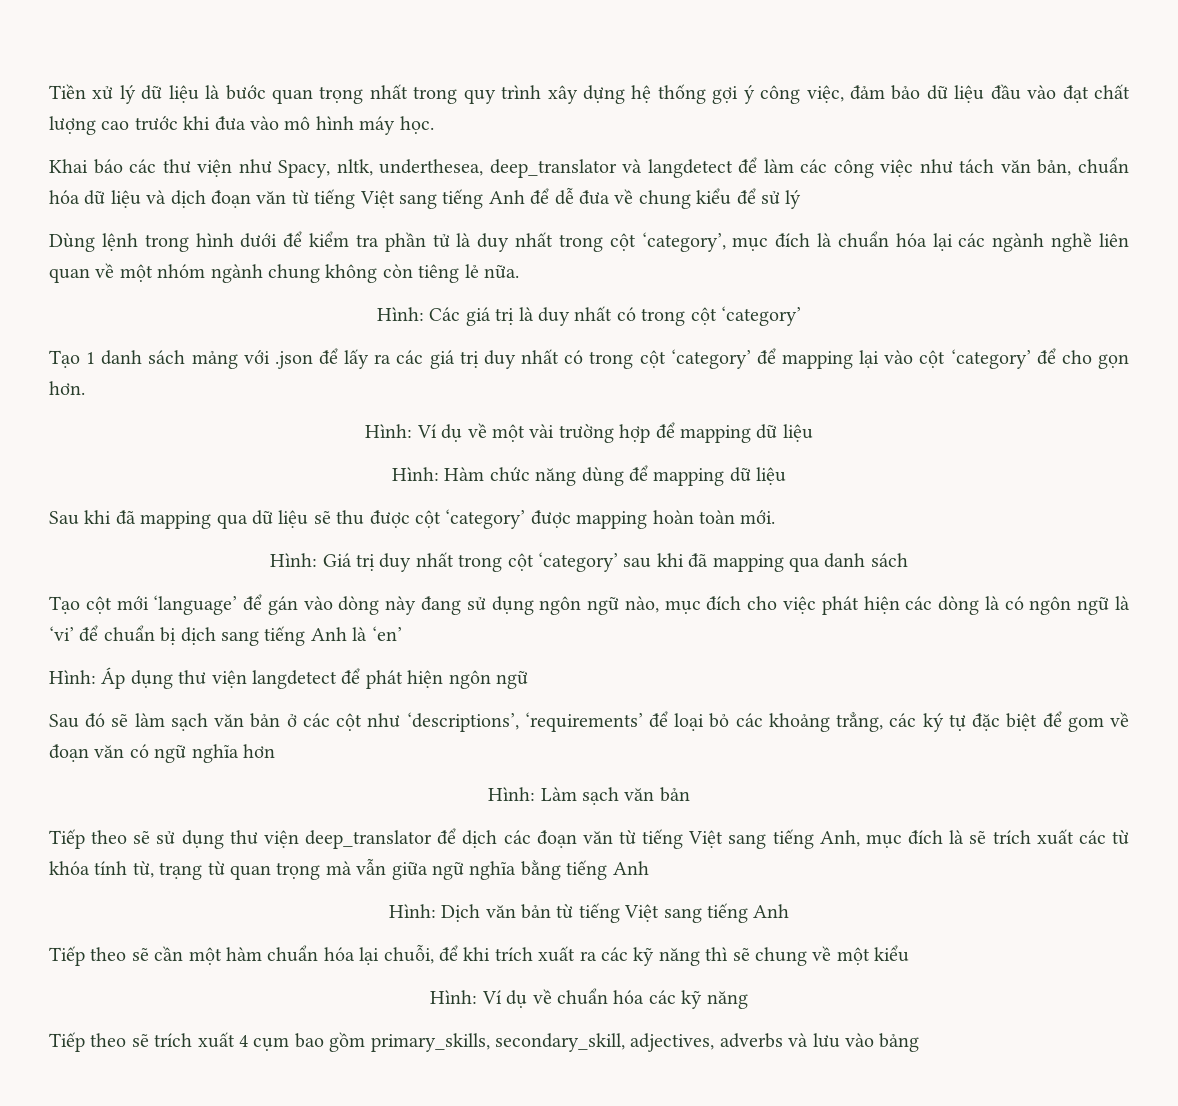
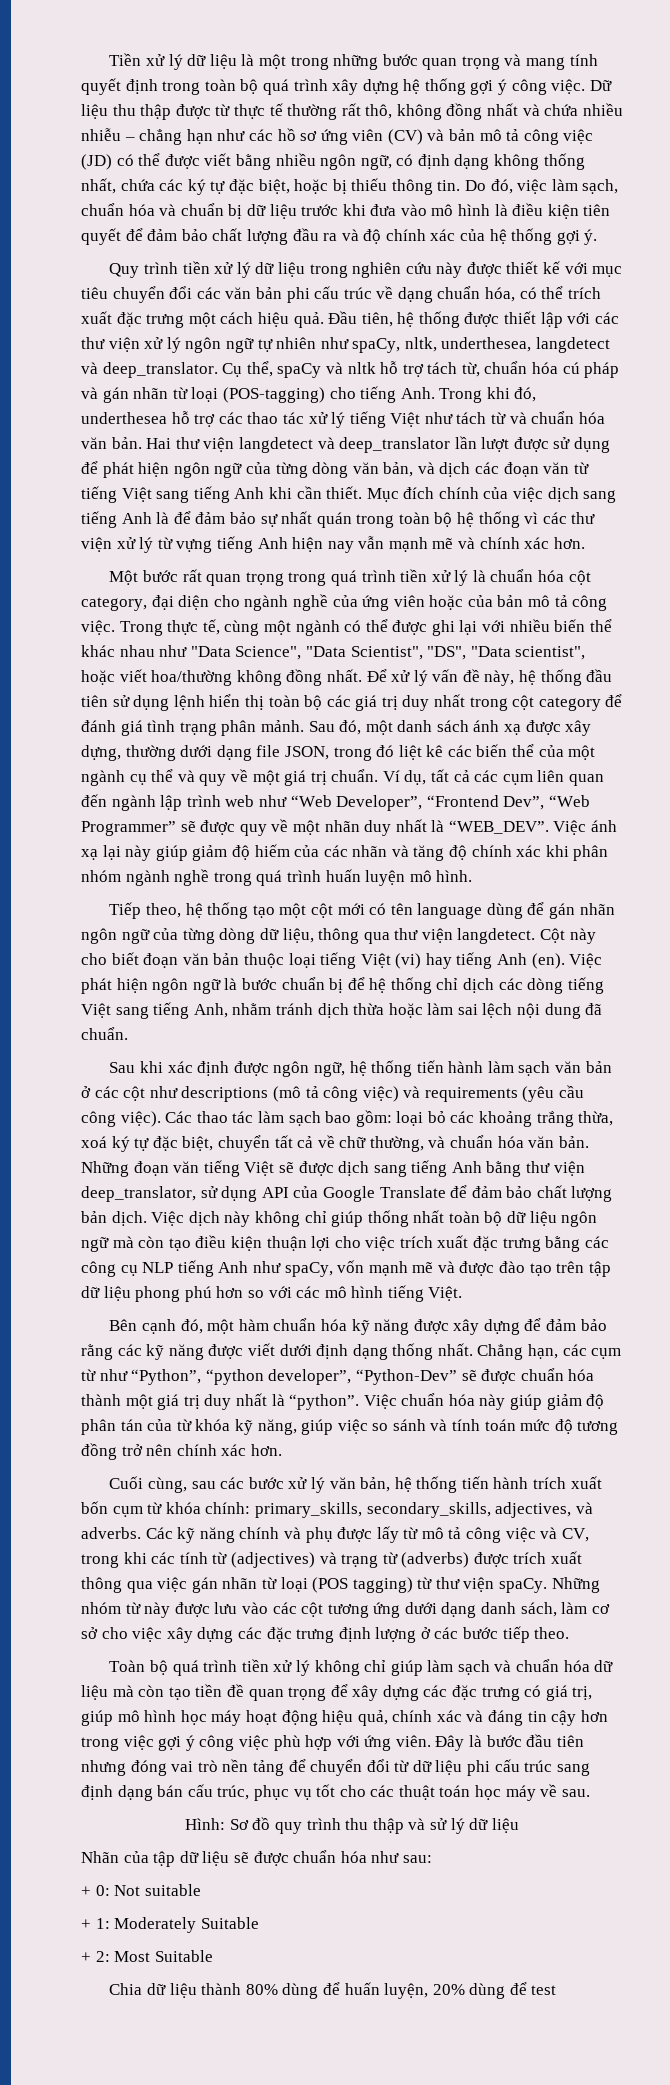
[225,84,496,104] bước quan trọng nhất trong quy -> [258,54,598,70] [81,78,289,95] một trong những bước quan trọng và mang tính quyết định trong toàn bộ quá
[806,84,1131,103] [49,116,130,135] việc, đảm bảo dữ liệu đầu vào đạt chất lượng cao -> [551,79,612,94] [81,103,623,120] [81,128,594,145] [81,153,585,170] [81,178,619,195] [81,203,297,219] việc. Dữ liệu thu thập được từ thực tế thường rất thô, không đồng nhất và chứa nhiều nhiễu – chẳng hạn như các hồ sơ ứng viên (CV) và bản mô tả công việc (JD) có thể được viết bằng nhiều ngôn ngữ, có định dạng không thống nhất, chứa các ký tự đặc biệt, hoặc bị thiếu thông tin. Do đó, việc làm sạch, chuẩn hóa và chuẩn bị dữ liệu
[359,116,434,135] [49,157,1129,178] [49,187,802,209] [49,231,1130,252] [49,263,519,283] [377,306,801,326] [49,348,1129,369] [49,381,85,395] [365,422,813,443] [391,465,787,486] [49,509,776,529] [270,552,908,572] [49,594,1131,615] [49,625,402,646] [49,667,337,689] máy học. // Khai báo các thư viện như Spacy, nltk, underthesea, deep_translator và langdetect để làm các công việc như tách văn bản, chuẩn hóa dữ liệu và dịch đoạn văn từ tiếng Việt sang tiếng Anh để dễ đưa về chung kiểu để sử lý // Dùng lệnh trong hình dưới để kiểm tra phần tử là duy nhất trong cột ‘category’, mục đích là chuẩn hóa lại các ngành nghề liên quan về một nhóm ngành chung không còn tiêng lẻ nữa. // Hình: Các giá trị là duy nhất có trong cột ‘category’ // Tạo 1 danh sách mảng với .json để lấy ra các giá trị duy nhất có trong cột ‘category’ để mapping lại vào cột ‘category’ để cho gọn hơn. // Hình: Ví dụ về một vài trường hợp để mapping dữ liệu // Hình: Hàm chức năng dùng để mapping dữ liệu // Sau khi đã mapping qua dữ liệu sẽ thu được cột ‘category’ được mapping hoàn toàn mới. // Hình: Giá trị duy nhất trong cột ‘category’ sau khi đã mapping qua danh sách // Tạo cột mới ‘language’ để gán vào dòng này đang sử dụng ngôn ngữ nào, mục đích cho việc phát hiện các dòng là có ngôn ngữ là ‘vi’ để chuẩn bị dịch sang tiếng Anh là ‘en’ // Hình: Áp dụng thư viện langdetect -> [494,203,611,219] [81,228,598,245] [109,261,623,278] [81,286,601,303] [81,311,619,328] [81,337,611,353] [81,361,620,378] [81,386,537,403] [81,411,605,428] [81,436,611,453] là điều kiện tiên quyết để đảm bảo chất lượng đầu ra và độ chính xác của hệ thống gợi ý. // Quy trình tiền xử lý dữ liệu trong nghiên cứu này được thiết kế với mục tiêu chuyển đổi các văn bản phi cấu trúc về dạng chuẩn hóa, có thể trích xuất đặc trưng một cách hiệu quả. Đầu tiên, hệ thống được thiết lập với các thư viện xử lý ngôn ngữ tự nhiên như spaCy, nltk, underthesea, langdetect và deep_translator. Cụ thể, spaCy và nltk hỗ trợ tách từ, chuẩn hóa cú pháp và gán nhãn từ loại (POS-tagging) cho tiếng Anh. Trong khi đó, underthesea hỗ trợ các thao tác xử lý tiếng Việt như tách từ và chuẩn hóa văn bản. Hai thư viện langdetect và deep_translator lần lượt được sử dụng
[49,711,1130,732] [49,744,275,763] [488,787,690,805] [49,828,457,849] // Sau đó sẽ làm sạch văn bản ở các cột như ‘descriptions’, ‘requirements’ để loại bỏ các khoảng trẳng, các ký tự đặc biệt để gom về đoạn văn có ngữ nghĩa hơn // Hình: Làm sạch văn bản // Tiếp theo sẽ sử dụng thư viện deep_translator để -> [245,462,435,478] của từng dòng văn bản, và
[819,829,1130,848] [49,858,649,880] [388,903,790,923] [49,944,910,966] [430,988,748,1009] [49,1032,920,1052] Anh, mục đích là sẽ trích xuất các từ khóa tính từ, trạng từ quan trọng mà vẫn giữa ngữ nghĩa bằng tiếng Anh // Hình: Dịch văn bản từ tiếng Việt sang tiếng Anh // Tiếp theo sẽ cần một hàm chuẩn hóa lại chuỗi, để khi trích xuất ra các kỹ năng thì sẽ chung về một kiểu // Hình: Ví dụ về chuẩn hóa các kỹ năng // Tiếp theo sẽ trích xuất 4 cụm bao gồm primary_skills, secondary_skill, adjectives, adverbs và lưu vào bảng -> [234,486,617,503] [81,511,596,528] [81,536,585,553] [109,569,591,586] [81,594,608,611] [81,619,612,636] [81,645,586,660] [81,669,613,686] [81,694,623,711] [81,720,592,736] [81,744,596,761] [81,769,605,786] [81,794,590,811] [81,819,618,836] [81,844,609,861] [81,869,473,886] [109,902,615,919] [81,928,596,944] [81,952,603,969] [81,977,604,994] [81,1002,603,1019] [81,1027,128,1040] [109,1060,612,1077] [81,1085,585,1102] [81,1110,614,1127] [81,1135,589,1152] [81,1160,585,1177] [81,1185,613,1202] [81,1210,598,1227] [81,1235,609,1252] [81,1260,611,1277] [81,1285,463,1302] [109,1318,607,1335] [81,1343,622,1360] [81,1368,595,1385] [81,1393,605,1410] [81,1419,619,1435] [81,1443,282,1460] [109,1476,602,1493] [81,1501,593,1518] [81,1526,589,1543] [81,1551,583,1568] [81,1577,600,1593] [81,1602,610,1618] [81,1626,570,1643] [109,1659,614,1676] [81,1684,593,1701] [81,1710,608,1726] [81,1734,584,1751] [81,1759,590,1776] [81,1784,590,1801] [185,1817,519,1834] [81,1850,432,1867] [81,1884,201,1896] [81,1917,259,1933] [81,1950,213,1962] [109,1982,557,1999] Anh khi cần thiết. Mục đích chính của việc dịch sang tiếng Anh là để đảm bảo sự nhất quán trong toàn bộ hệ thống vì các thư viện xử lý từ vựng tiếng Anh hiện nay vẫn mạnh mẽ và chính xác hơn. // Một bước rất quan trọng trong quá trình tiền xử lý là chuẩn hóa cột category, đại diện cho ngành nghề của ứng viên hoặc của bản mô tả công việc. Trong thực tế, cùng một ngành có thể được ghi lại với nhiều biến thể khác nhau như "Data Science", "Data Scientist", "DS", "Data scientist", hoặc viết hoa/thường không đồng nhất. Để xử lý vấn đề này, hệ thống đầu tiên sử dụng lệnh hiển thị toàn bộ các giá trị duy nhất trong cột category để đánh giá tình trạng phân mảnh. Sau đó, một danh sách ánh xạ được xây dựng, thường dưới dạng file JSON, trong đó liệt kê các biến thể của một ngành cụ thể và quy về một giá trị chuẩn. Ví dụ, tất cả các cụm liên quan đến ngành lập trình web như “Web Developer”, “Frontend Dev”, “Web Programmer” sẽ được quy về một nhãn duy nhất là “WEB_DEV”. Việc ánh xạ lại này giúp giảm độ hiếm của các nhãn và tăng độ chính xác khi phân nhóm ngành nghề trong quá trình huấn luyện mô hình. // Tiếp theo, hệ thống tạo một cột mới có tên language dùng để gán nhãn ngôn ngữ của từng dòng dữ liệu, thông qua thư viện langdetect. Cột này cho biết đoạn văn bản thuộc loại tiếng Việt (vi) hay tiếng Anh (en). Việc phát hiện ngôn ngữ là bước chuẩn bị để hệ thống chỉ dịch các dòng tiếng Việt sang tiếng Anh, nhằm tránh dịch thừa hoặc làm sai lệch nội dung đã chuẩn. // Sau khi xác định được ngôn ngữ, hệ thống tiến hành làm sạch văn bản ở các cột như descriptions (mô tả công việc) và requirements (yêu cầu công việc). Các thao tác làm sạch bao gồm: loại bỏ các khoảng trắng thừa, xoá ký tự đặc biệt, chuyển tất cả về chữ thường, và chuẩn hóa văn bản. Những đoạn văn tiếng Việt sẽ được dịch sang tiếng Anh bằng thư viện deep_translator, sử dụng API của Google Translate để đảm bảo chất lượng bản dịch. Việc dịch này không chỉ giúp thống nhất toàn bộ dữ liệu ngôn ngữ mà còn tạo điều kiện thuận lợi cho việc trích xuất đặc trưng bằng các công cụ NLP tiếng Anh như spaCy, vốn mạnh mẽ và được đào tạo trên tập dữ liệu phong phú hơn so với các mô hình tiếng Việt. // Bên cạnh đó, một hàm chuẩn hóa kỹ năng được xây dựng để đảm bảo rằng các kỹ năng được viết dưới định dạng thống nhất. Chẳng hạn, các cụm từ như “Python”, “python developer”, “Python-Dev” sẽ được chuẩn hóa thành một giá trị duy nhất là “python”. Việc chuẩn hóa này giúp giảm độ phân tán của từ khóa kỹ năng, giúp việc so sánh và tính toán mức độ tương đồng trở nên chính xác hơn. // Cuối cùng, sau các bước xử lý văn bản, hệ thống tiến hành trích xuất bốn cụm từ khóa chính: primary_skills, secondary_skills, adjectives, và adverbs. Các kỹ năng chính và phụ được lấy từ mô tả công việc và CV, trong khi các tính từ (adjectives) và trạng từ (adverbs) được trích xuất thông qua việc gán nhãn từ loại (POS tagging) từ thư viện spaCy. Những nhóm từ này được lưu vào các cột tương ứng dưới dạng danh sách, làm cơ sở cho việc xây dựng các đặc trưng định lượng ở các bước tiếp theo. // Toàn bộ quá trình tiền xử lý không chỉ giúp làm sạch và chuẩn hóa dữ liệu mà còn tạo tiền đề quan trọng để xây dựng các đặc trưng có giá trị, giúp mô hình học máy hoạt động hiệu quả, chính xác và đáng tin cậy hơn trong việc gợi ý công việc phù hợp với ứng viên. Đây là bước đầu tiên nhưng đóng vai trò nền tảng để chuyển đổi từ dữ liệu phi cấu trúc sang định dạng bán cấu trúc, phục vụ tốt cho các thuật toán học máy về sau. // Hình: Sơ đồ quy trình thu thập và sử lý dữ liệu // Nhãn của tập dữ liệu sẽ được chuẩn hóa như sau: // + 0: Not suitable // + 1: Moderately Suitable // + 2: Most Suitable // Chia dữ liệu thành 80% dùng để huấn luyện, 20% dùng để test

